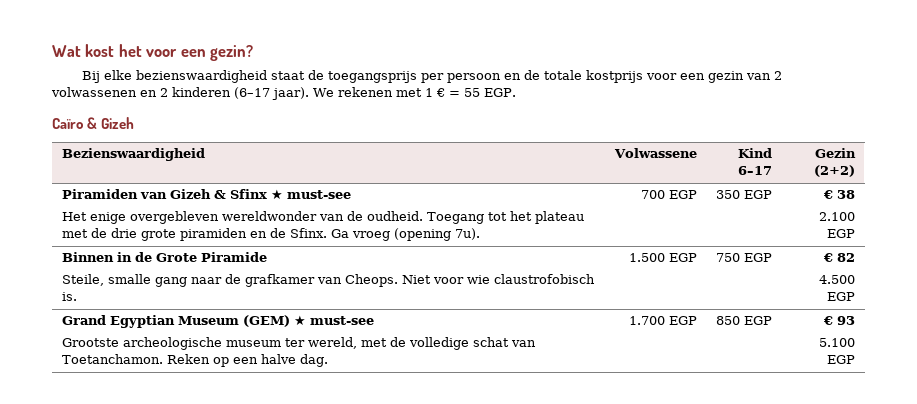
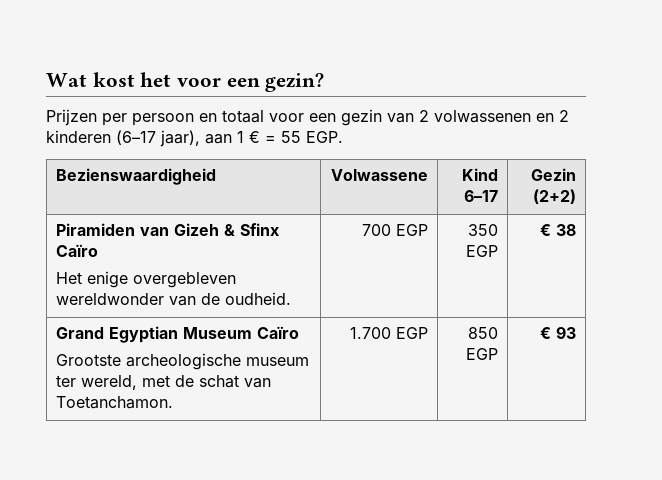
[81,70,643,83] Bij elke bezienswaardigheid staat de toegangsprijs per persoon en de totale kostprijs -> [46,109,264,126] Prijzen per persoon en totaal
[272,87,422,100] jaar). We rekenen met -> [160,130,232,147] jaar), aan
[52,117,135,129] // Caïro & Gizeh -> (343, 137) none
[270,189,351,200] ★ must-see -> [55,244,98,257] Caïro
[426,211,584,224] [61,228,480,241] Toegang tot het plateau met de drie grote piramiden en de Sfinx. Ga vroeg (opening 7u). -> (291, 298) none
[819,212,856,221] [827,229,856,238] [61,252,267,262] [61,274,595,287] [61,292,77,301] [629,253,698,262] [716,253,773,262] [823,253,856,262] [819,275,856,284] [827,292,856,301] // 2.100 EGP // Binnen in de Grote Piramide // Steile, smalle gang naar de grafkamer van Cheops. Niet voor wie claustrofobisch is. | 1.500 EGP | 750 EGP | € 82 // 4.500 EGP -> (577, 230) none
[242,315,374,327] (GEM) ★ must-see -> [256,326,299,339] Caïro
[408,337,469,350] volledige -> (194, 381) none
[166,354,328,367] Reken op een halve dag. -> (173, 402) none
[819,338,856,347] [827,355,856,364] // 5.100 EGP -> (577, 332) none

